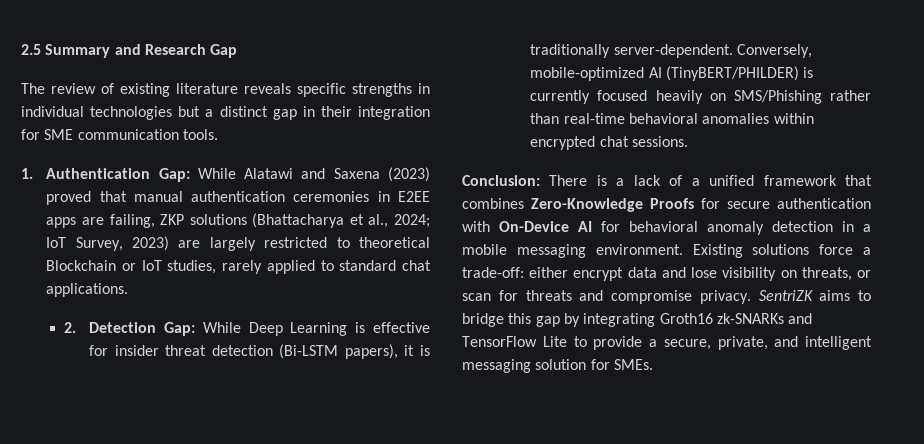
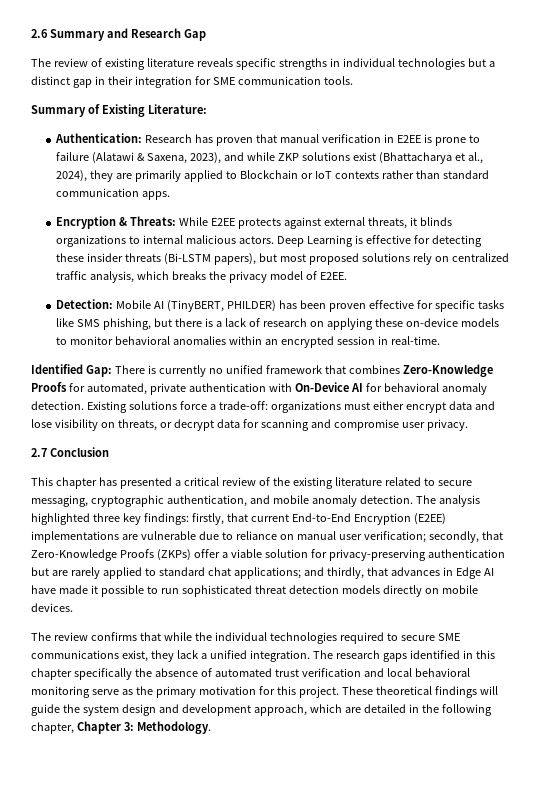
[21,44,41,55] 2.5 -> [31,29,48,38] 2.6
[21,167,430,182] [46,191,430,205] [46,214,155,228] 1. Authentication Gap: While Alatawi and Saxena (2023) proved that manual authentication ceremonies in E2EE apps are failing, -> [31,104,207,117] [55,133,481,146] [56,152,276,164] Summary of Existing Literature: // Authentication: Research has proven that manual verification in E2EE is prone to failure (Alatawi & Saxena, 2023), and while
(247, 219) none -> [353,152,377,161] exist
[393,214,430,228] [46,236,430,251] [46,260,431,274] [46,283,129,297] [63,322,241,336] 2024; IoT Survey, 2023) are largely restricted to theoretical Blockchain or IoT studies, rarely applied to standard chat applications. // 2. Detection Gap: While -> [56,170,489,182] [56,188,171,200] [56,216,453,229] [56,235,275,247] 2024), they are primarily applied to Blockchain or IoT contexts rather than standard communication apps. // Encryption & Threats: While E2EE protects against external threats, it blinds organizations to internal malicious actors.
[114,344,430,359] [530,44,812,58] [530,66,814,81] [530,90,871,104] [530,113,814,124] [530,136,688,150] [462,175,700,186] insider threat detection (Bi-LSTM papers), it is traditionally server-dependent. Conversely, mobile-optimized AI (TinyBERT/PHILDER) is currently focused heavily on SMS/Phishing rather than real-time behavioral anomalies within encrypted chat sessions. // Conclusion: There is a lack of a -> [432,235,483,247] [56,253,510,265] [56,271,348,283] [56,299,505,312] [56,318,499,330] [56,336,441,348] [31,364,223,377] detecting these insider threats (Bi-LSTM papers), but most proposed solutions rely on centralized traffic analysis, which breaks the privacy model of E2EE. // Detection: Mobile AI (TinyBERT, PHILDER) has been proven effective for specific tasks like SMS phishing, but there is a lack of research on applying these on-device models to monitor behavioral anomalies within an encrypted session in real-time. // Identified Gap: There is currently no
[727,201,770,209] secure -> [86,383,186,395] automated, private
[772,221,871,232] [462,244,683,258] detection in a mobile messaging environment. -> [31,401,84,410] detection.
(524, 272) none -> [270,401,370,413] organizations must
[462,290,572,301] scan for threats -> [173,419,309,431] decrypt data for scanning
(692, 297) none -> [401,422,425,428] user
[758,290,871,301] [462,313,813,327] [462,336,872,350] [462,359,653,373] SentriZK aims to bridge this gap by integrating Groth16 zk-SNARKs and TensorFlow Lite to provide a secure, private, and intelligent messaging solution for SMEs. -> [31,447,109,457] [31,477,472,489] [31,495,480,507] [31,513,446,525] [31,531,503,543] [31,549,505,561] [31,567,494,579] [31,585,478,597] [31,603,73,612] [31,632,460,644] [31,650,495,662] [31,668,470,680] [31,686,498,698] [31,704,492,716] [31,721,211,734] // 2.7 Conclusion // This chapter has presented a critical review of the existing literature related to secure messaging, cryptographic authentication, and mobile anomaly detection. The analysis highlighted three key findings: firstly, that current End-to-End Encryption (E2EE) implementations are vulnerable due to reliance on manual user verification; secondly, that Zero-Knowledge Proofs (ZKPs) offer a viable solution for privacy-preserving authentication but are rarely applied to standard chat applications; and thirdly, that advances in Edge AI have made it possible to run sophisticated threat detection models directly on mobile devices. // The review confirms that while the individual technologies required to secure SME communications exist, they lack a unified integration. The research gaps identified in this chapter specifically the absence of automated trust verification and local behavioral monitoring serve as the primary motivation for this project. These theoretical findings will guide the system design and development approach, which are detailed in the following chapter, Chapter 3: Methodology.

